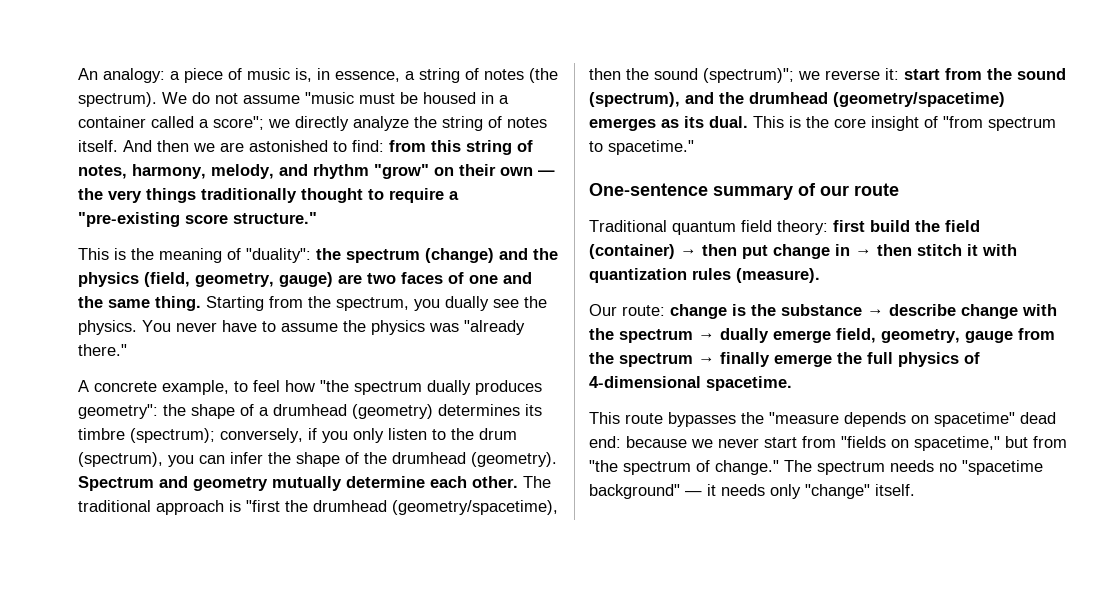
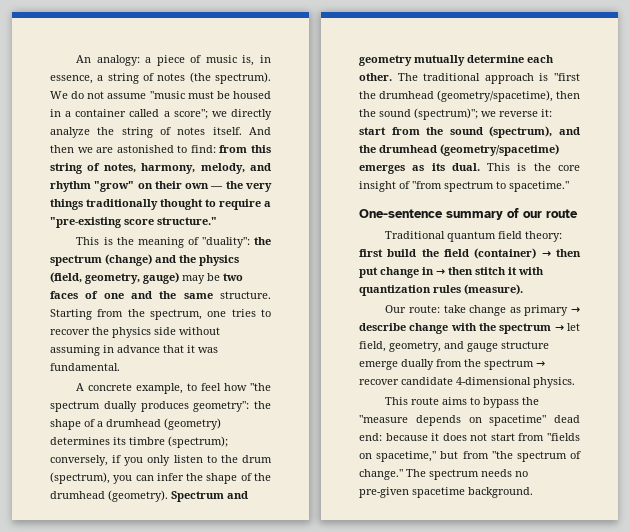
[338,274,362,284] are -> [182,273,220,284] may be
[155,296,201,311] thing. -> [220,291,271,299] structure.
[414,296,547,311] [78,320,525,335] [78,344,127,356] you dually see the physics. You never have to assume the physics was "already there." -> [207,309,271,317] [50,327,220,338] [50,345,218,356] [50,363,120,371] one tries to recover the physics side without assuming in advance that it was fundamental.
[670,304,862,319] change is the substance -> [443,305,569,316] take change as primary
[720,328,1055,343] [589,352,980,367] [589,376,792,391] dually emerge field, geometry, gauge from the spectrum → finally emerge the full physics of 4-dimensional spacetime. -> [567,323,580,331] [359,341,549,352] [359,359,545,370] [359,377,575,388] let field, geometry, and gauge structure emerge dually from the spectrum → recover candidate 4-dimensional physics.
[668,412,736,427] bypasses -> [442,397,520,408] aims to bypass
[691,438,759,448] we never -> [431,433,488,441] it does not
[962,460,1043,475] [589,484,915,499] "spacetime background" — it needs only "change" itself. -> [359,487,533,498] pre-given spacetime background.

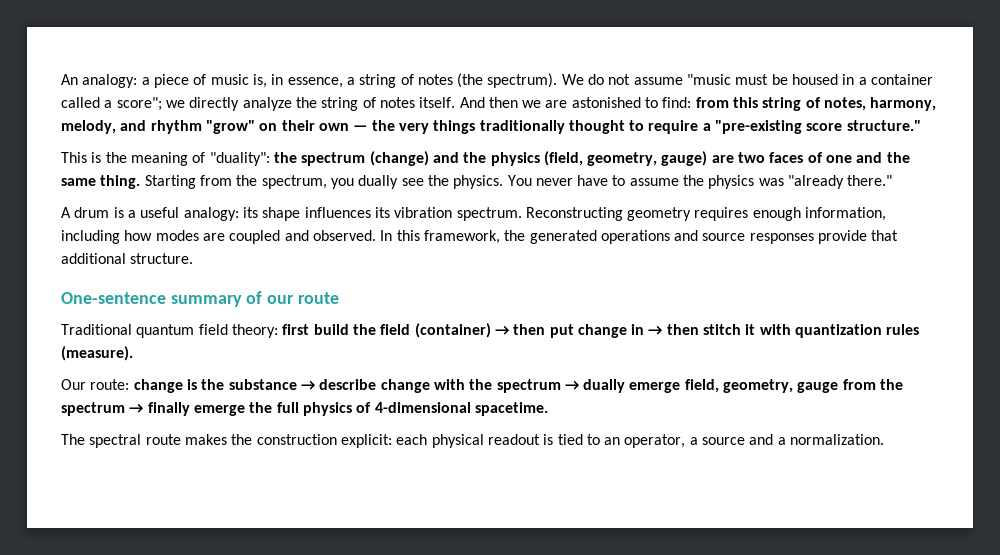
[182,273,220,284] may be -> [711,155,734,163] are
[220,291,271,299] structure. -> [100,175,141,189] thing.
[207,309,271,317] [50,327,220,338] [50,345,218,356] [50,363,120,371] [76,383,271,394] [50,401,271,412] [50,418,221,430] [50,436,228,448] [50,455,272,466] [50,472,271,484] [50,490,248,502] [359,55,554,66] [359,73,580,84] [359,90,580,102] [359,108,552,120] [359,126,580,138] [359,144,559,156] [359,163,580,174] [359,181,569,192] one tries to recover the physics side without assuming in advance that it was fundamental. // A concrete example, to feel how "the spectrum dually produces geometry": the shape of a drumhead (geometry) determines its timbre (spectrum); conversely, if you only listen to the drum (spectrum), you can infer the shape of the drumhead (geometry). Spectrum and geometry mutually determine each other. The traditional approach is "first the drumhead (geometry/spacetime), then the sound (spectrum)"; we reverse it: start from the sound (spectrum), and the drumhead (geometry/spacetime) emerges as its dual. This is the core insight of "from spectrum to spacetime." -> [330,175,893,189] [61,207,887,221] [61,230,899,244] [61,253,194,264] you dually see the physics. You never have to assume the physics was "already there." // A drum is a useful analogy: its shape influences its vibration spectrum. Reconstructing geometry requires enough information, including how modes are coupled and observed. In this framework, the generated operations and source responses provide that additional structure.
[443,305,569,316] take change as primary -> [133,379,297,393] change is the substance
[567,323,580,331] [359,341,549,352] [359,359,545,370] [359,377,575,388] [385,397,540,408] [359,415,580,426] [359,433,580,441] [359,451,581,462] [359,469,528,480] [359,487,533,498] let field, geometry, and gauge structure emerge dually from the spectrum → recover candidate 4-dimensional physics. // This route aims to bypass the "measure depends on spacetime" dead end: because it does not start from "fields on spacetime," but from "the spectrum of change." The spectrum needs no pre-given spacetime background. -> [583,379,904,393] [61,402,548,416] [61,434,885,448] dually emerge field, geometry, gauge from the spectrum → finally emerge the full physics of 4-dimensional spacetime. // The spectral route makes the construction explicit: each physical readout is tied to an operator, a source and a normalization.

